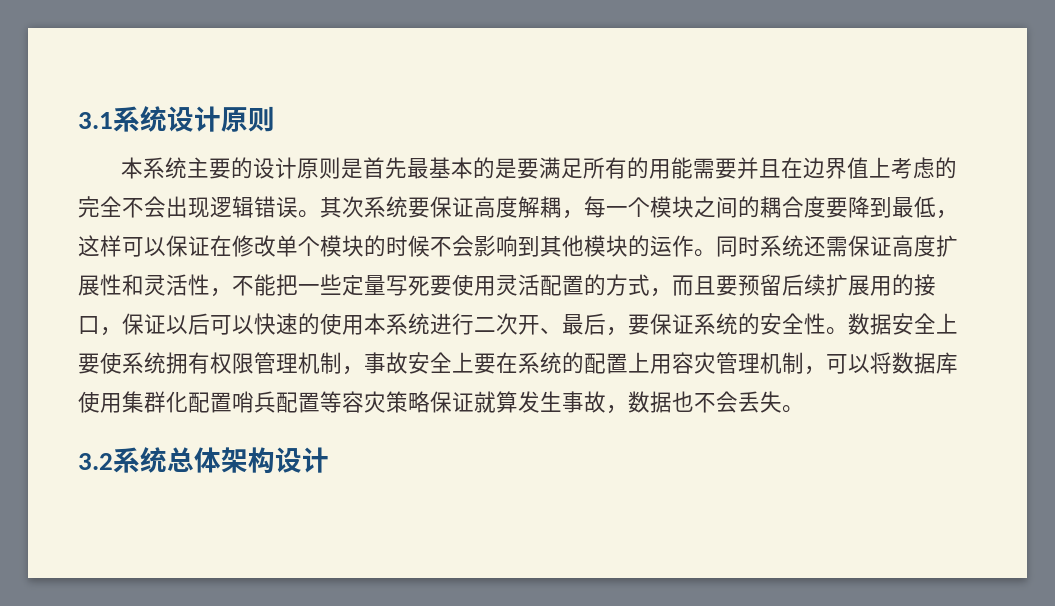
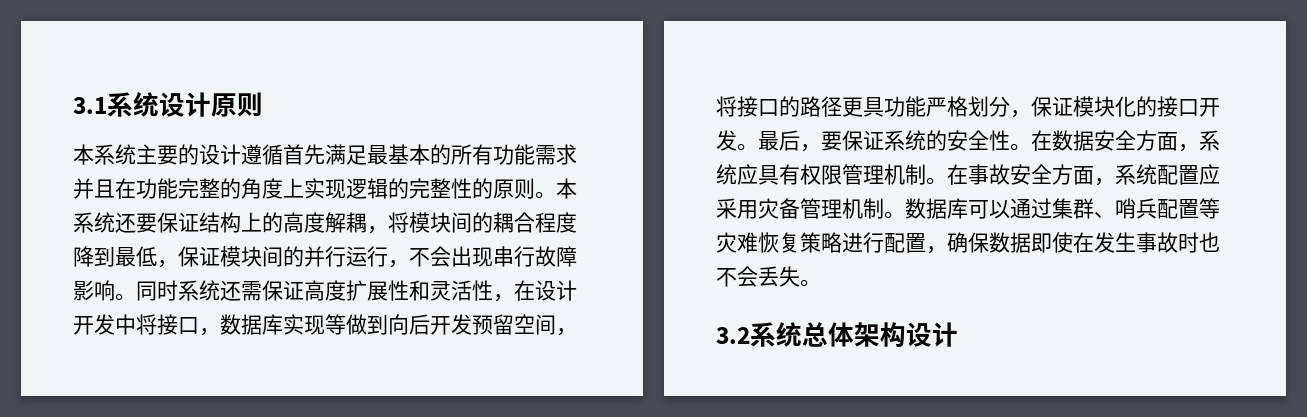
[297,157,958,179] [78,196,716,219] 原则是首先最基本的是要满足所有的用能需要并且在边界值上考虑的完全不会出现逻辑错误。其次系统要保证高度解耦，每一个模块之 -> [241,144,577,165] [73,178,577,199] [73,212,451,234] 遵循首先满足最基本的所有功能需求并且在功能完整的角度上实现逻辑的完整性的原则。本系统还要保证结构上的高度解耦，将模块
[804,196,848,218] 度要 -> [535,212,577,233] 程度
[78,235,694,257] 这样可以保证在修改单个模块的时候不会影响到其他模块的运作 -> [178,246,577,268] [73,280,115,301] 保证模块间的并行运行，不会出现串行故障影响
[232,274,936,297] [78,313,562,336] 不能把一些定量写死要使用灵活配置的方式，而且要预留后续扩展用的接口，保证以后可以快速的使用本系统进行二次开、 -> [514,280,577,301] [73,314,577,336] [716,96,1220,118] [716,130,758,151] 在设计开发中将接口，数据库实现等做到向后开发预留空间，将接口的路径更具功能严格划分，保证模块化的接口开发。
(848, 331) none -> [1031,130,1052,151] 在
[936,313,958,334] [78,352,188,374] 上要使系统拥 -> [1136,130,1220,152] [716,164,779,185] 方面，系统应具
[342,366,364,375] ， -> [926,164,968,185] 。在
[452,352,958,375] [78,391,518,413] 上要在系统的配置上用容灾管理机制，可以将数据库使用集群化配置哨兵配置等容灾策略保证就算 -> [1052,164,1220,186] [716,198,1220,219] [716,232,1094,254] 方面，系统配置应采用灾备管理机制。数据库可以通过集群、哨兵配置等灾难恢复策略进行配置，确保数据即使在
[606,391,672,414] ，数据 -> [1178,232,1199,253] 时

